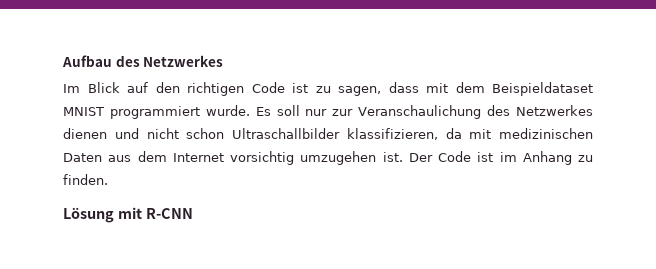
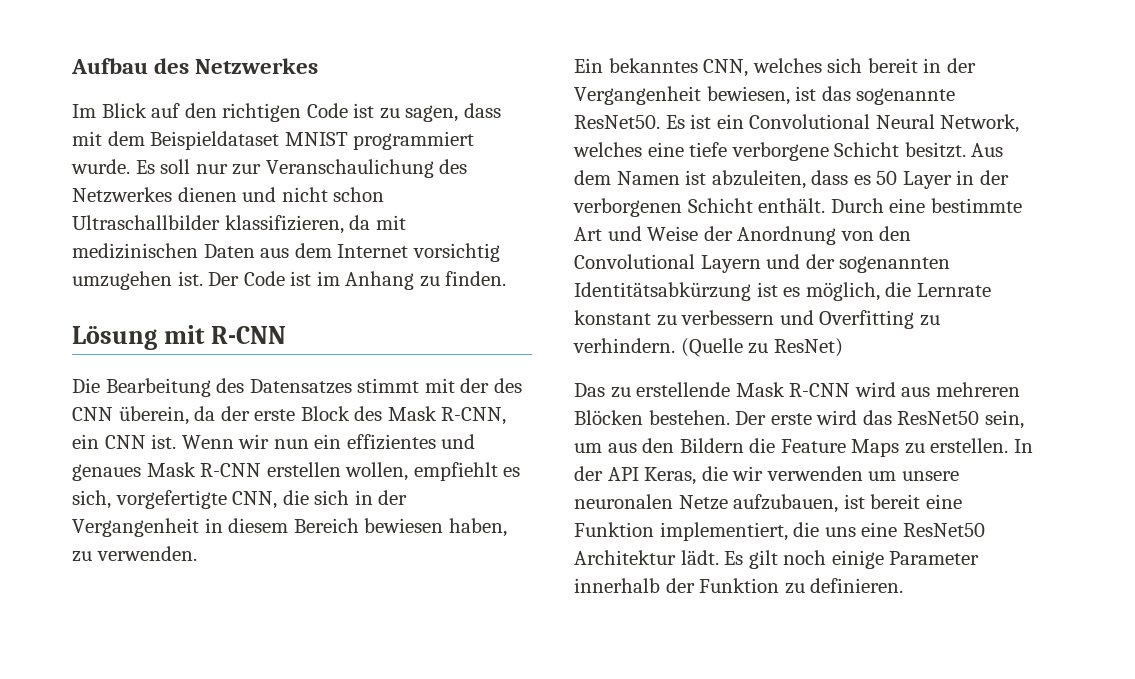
(193, 213) none -> [72,378,522,397] [72,406,507,425] [72,434,476,450] [72,462,521,481] [72,490,408,509] [72,518,507,537] [72,546,197,562] [574,58,976,77] [574,86,956,105] [574,114,1020,133] [573,142,1004,161] [574,170,1009,189] [573,198,1022,217] [574,226,912,245] [574,254,951,273] [574,282,991,301] [574,310,940,329] [573,338,843,357] [574,382,1020,398] [574,410,1024,429] [574,438,1033,457] [574,466,959,485] [574,494,962,513] [574,522,985,541] [574,550,980,569] [574,578,904,594] // Die Bearbeitung des Datensatzes stimmt mit der des CNN überein, da der erste Block des Mask R-CNN, ein CNN ist. Wenn wir nun ein effizientes und genaues Mask R-CNN erstellen wollen, empfiehlt es sich, vorgefertigte CNN, die sich in der Vergangenheit in diesem Bereich bewiesen haben, zu verwenden. // Ein bekanntes CNN, welches sich bereit in der Vergangenheit bewiesen, ist das sogenannte ResNet50. Es ist ein Convolutional Neural Network, welches eine tiefe verborgene Schicht besitzt. Aus dem Namen ist abzuleiten, dass es 50 Layer in der verborgenen Schicht enthält. Durch eine bestimmte Art und Weise der Anordnung von den Convolutional Layern und der sogenannten Identitätsabkürzung ist es möglich, die Lernrate konstant zu verbessern und Overfitting zu verhindern. (Quelle zu ResNet) // Das zu erstellende Mask R-CNN wird aus mehreren Blöcken bestehen. Der erste wird das ResNet50 sein, um aus den Bildern die Feature Maps zu erstellen. In der API Keras, die wir verwenden um unsere neuronalen Netze aufzubauen, ist bereit eine Funktion implementiert, die uns eine ResNet50 Architektur lädt. Es gilt noch einige Parameter innerhalb der Funktion zu definieren.

